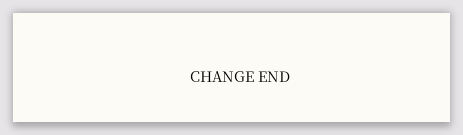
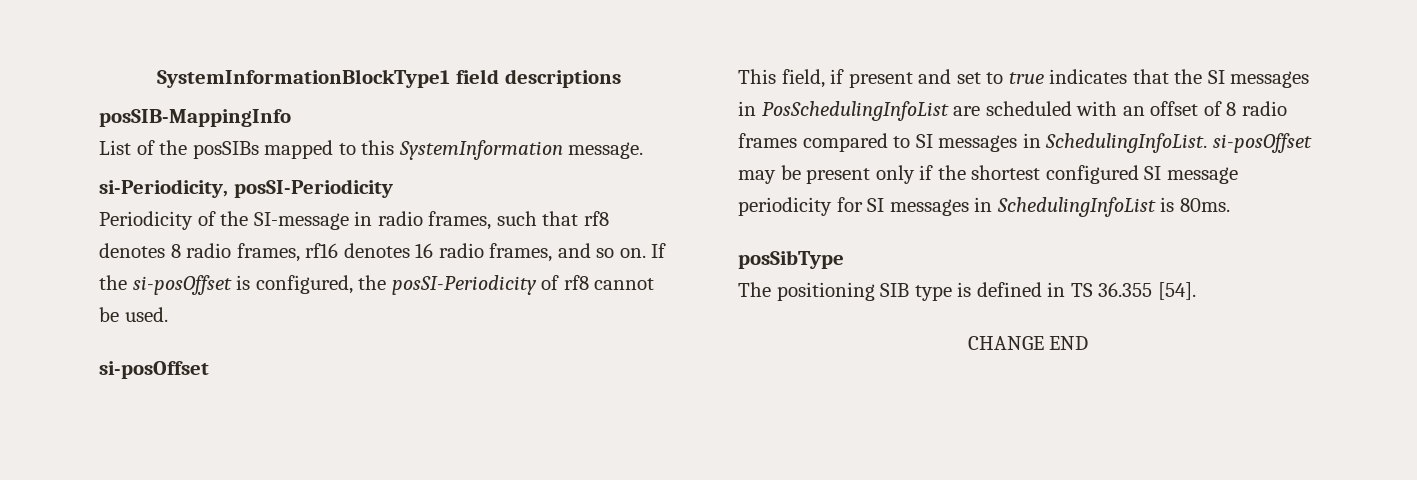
(190, 76) none -> [157,69,621,88] [99,109,291,127] [99,140,644,160] [99,179,393,198] [99,211,609,230] [99,243,667,262] [99,275,655,295] [99,307,168,322] [99,361,209,379] [738,69,1310,88] [738,101,1287,121] [738,133,1312,153] [738,165,1238,184] [738,197,1230,217] [738,250,844,269] [738,282,1196,301] SystemInformationBlockType1 field descriptions // posSIB-MappingInfo // List of the posSIBs mapped to this SystemInformation message. // si-Periodicity, posSI-Periodicity // Periodicity of the SI-message in radio frames, such that rf8 denotes 8 radio frames, rf16 denotes 16 radio frames, and so on. If the si-posOffset is configured, the posSI-Periodicity of rf8 cannot be used. // si-posOffset // This field, if present and set to true indicates that the SI messages in PosSchedulingInfoList are scheduled with an offset of 8 radio frames compared to SI messages in SchedulingInfoList. si-posOffset may be present only if the shortest configured SI message periodicity for SI messages in SchedulingInfoList is 80ms. // posSibType // The positioning SIB type is defined in TS 36.355 [54]. //

